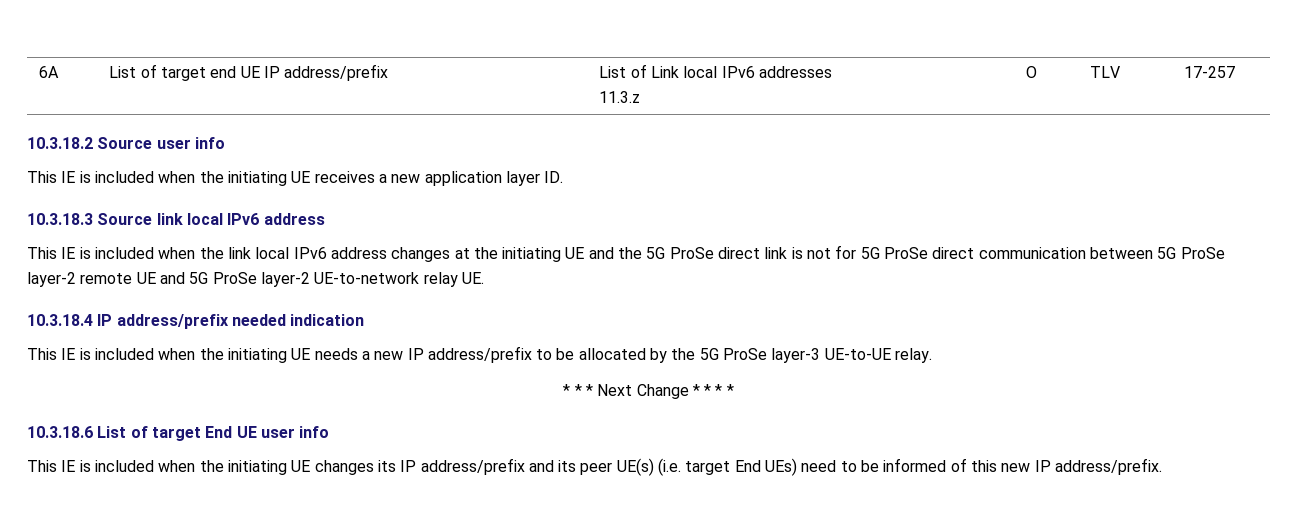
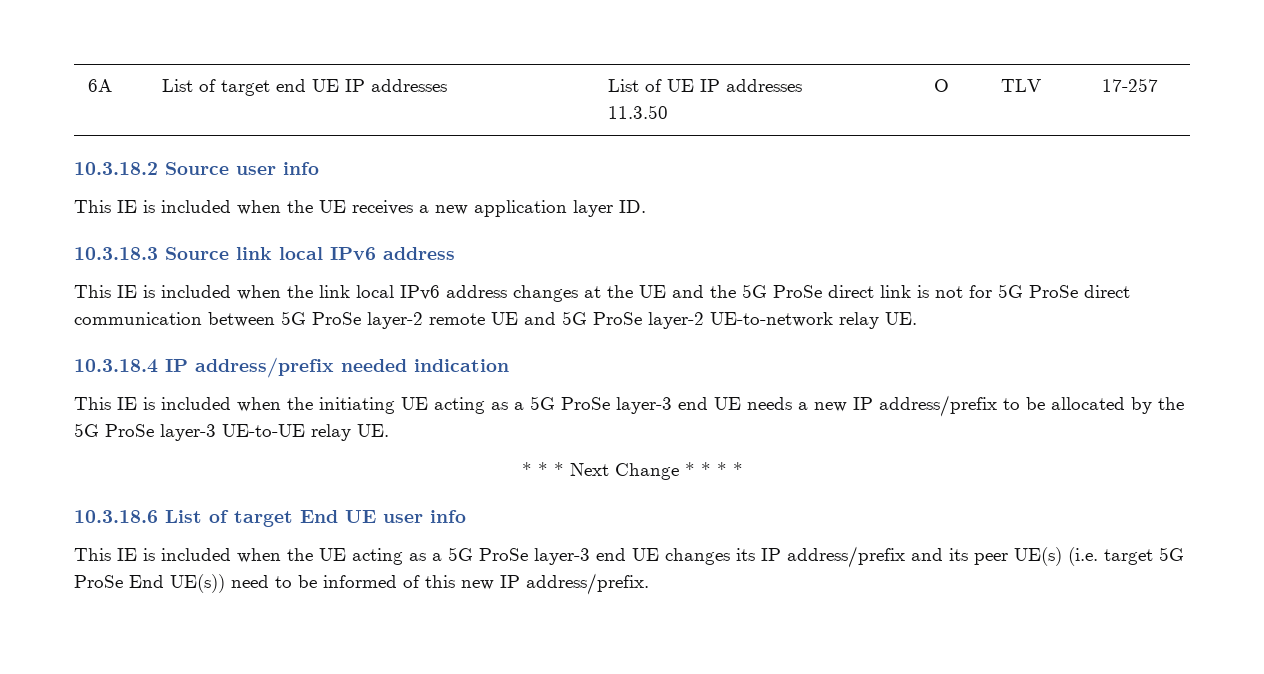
[284,64,389,81] [599,64,755,78] address/prefix | List of Link local IPv6 -> [371,79,448,92] [608,79,721,92] addresses | List of UE IP
[599,91,641,103] 11.3.z -> [608,105,669,119] 11.3.50
[227,171,287,186] initiating -> (313, 206) none
[502,247,562,262] initiating -> (633, 291) none
(311, 354) none -> [434,396,741,414] acting as a 5G ProSe layer-3 end UE
[895,348,933,363] relay. -> [311,424,389,441] relay UE.
[227,460,287,475] initiating -> [319,547,626,565] UE acting as a 5G ProSe layer-3 end
[734,458,798,476] End UEs) -> [1159,547,1184,561] [74,574,225,593] 5G ProSe End UE(s))

